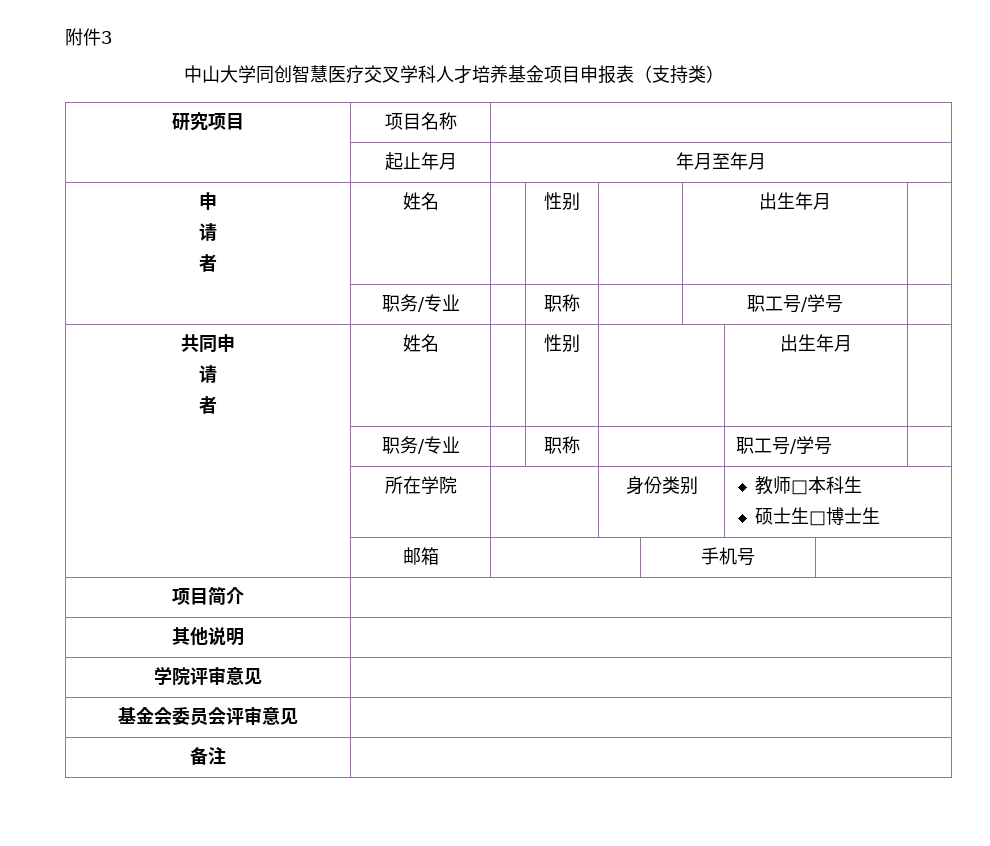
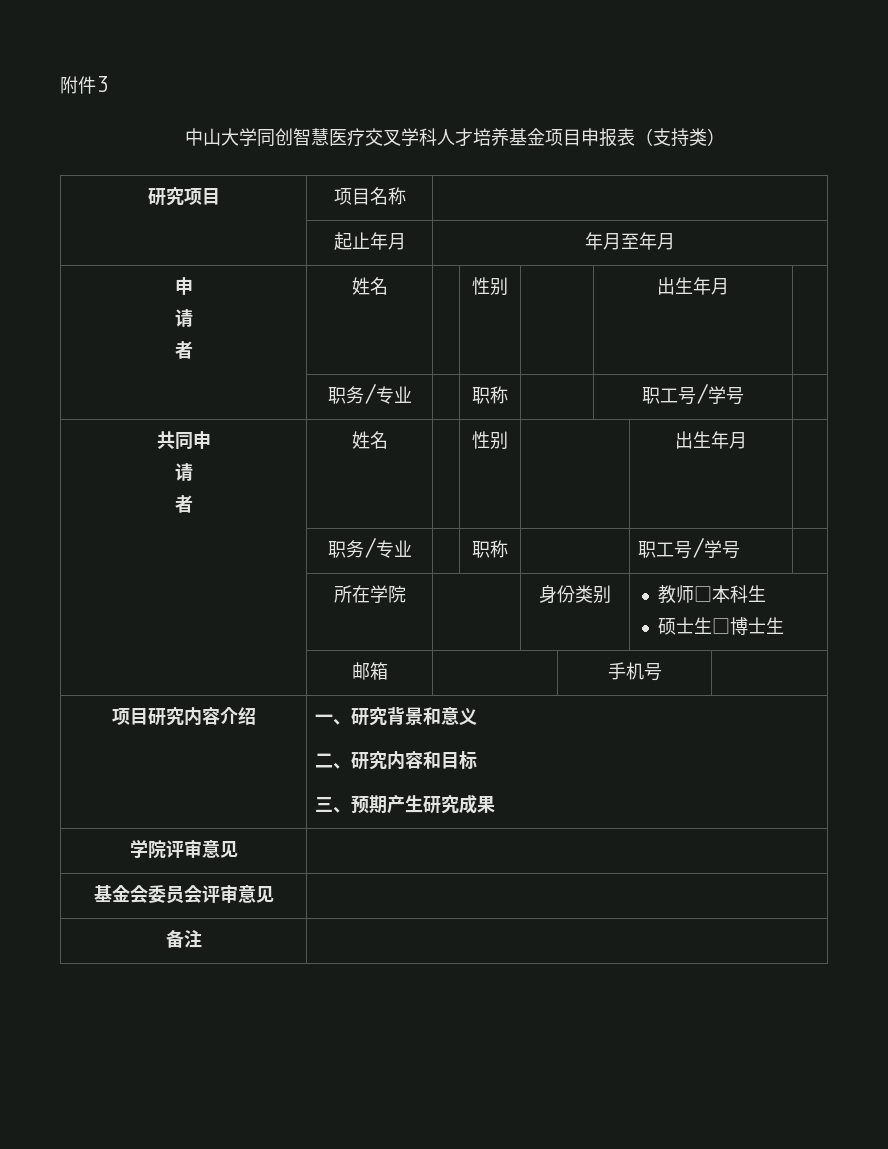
[208,586,226,605] 简 -> [147,707,220,726] 研究内容
[172,627,244,646] | // 其他说明 | -> [237,707,256,725] [315,707,478,726] [315,751,478,770] [315,794,496,814] 绍 | 一、研究背景和意义 // 二、研究内容和目标 // 三、预期产生研究成果

